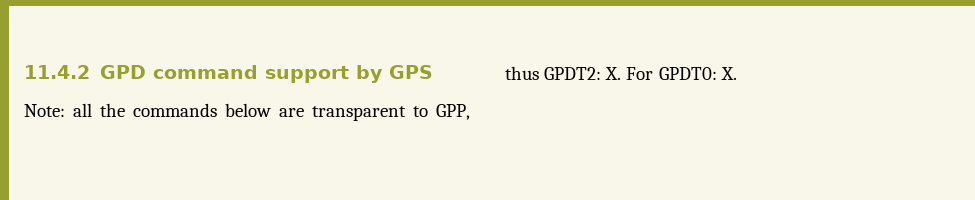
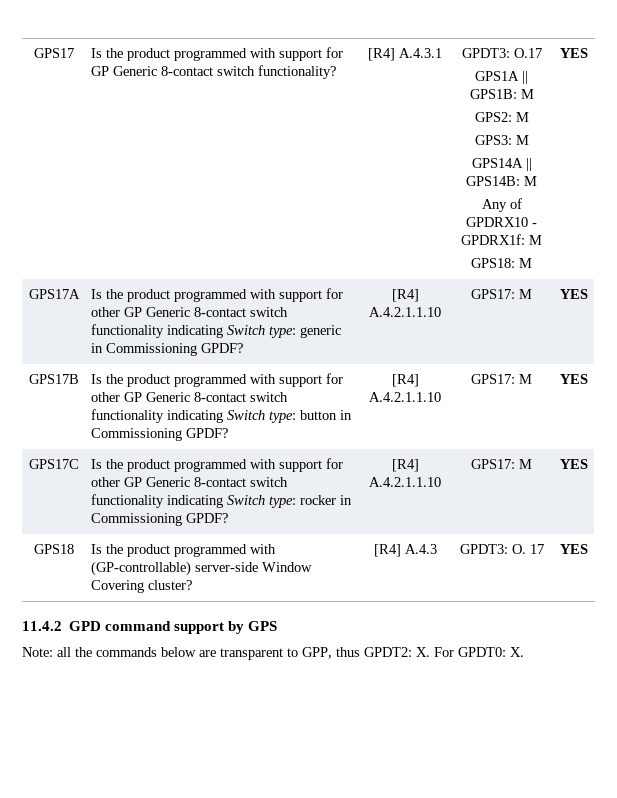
(24, 72) none -> [34,48,74,58] [91,47,344,61] [91,65,337,79] [368,48,442,61] [461,48,542,58] [475,71,528,84] [469,89,534,99] [474,112,529,122] [474,135,529,145] [471,158,532,171] [466,176,537,186] [481,198,522,212] [466,217,537,227] [461,234,542,245] [471,258,532,268] [559,48,588,58] [29,289,80,299] [91,288,344,302] [91,307,289,317] [91,324,342,338] [91,343,244,356] [391,289,419,302] [369,307,441,317] [471,289,532,299] [559,289,588,299] [29,374,79,384] [91,373,344,387] [91,392,289,402] [91,409,353,423] [91,428,229,441] [391,374,419,387] [369,392,441,402] [471,374,532,384] [559,374,588,384] [29,459,79,469] [91,458,344,472] [91,477,289,487] [91,494,353,508] [91,513,229,526] [391,459,419,472] [369,477,441,487] [471,459,532,469] [559,459,588,469] [34,544,74,554] [91,544,277,557] [91,561,313,576] [91,580,193,593] [373,544,437,557] [459,544,544,554] [559,544,588,554] GPS17 | Is the product programmed with support for GP Generic 8-contact switch functionality? | [R4] A.4.3.1 | GPDT3: O.17 // GPS1A || GPS1B: M // GPS2: M // GPS3: M // GPS14A || GPS14B: M // Any of GPDRX10 - GPDRX1f: M // GPS18: M | YES // GPS17A | Is the product programmed with support for other GP Generic 8-contact switch functionality indicating Switch type: generic in Commissioning GPDF? | [R4] A.4.2.1.1.10 | GPS17: M | YES // GPS17B | Is the product programmed with support for other GP Generic 8-contact switch functionality indicating Switch type: button in Commissioning GPDF? | [R4] A.4.2.1.1.10 | GPS17: M | YES // GPS17C | Is the product programmed with support for other GP Generic 8-contact switch functionality indicating Switch type: rocker in Commissioning GPDF? | [R4] A.4.2.1.1.10 | GPS17: M | YES // GPS18 | Is the product programmed with (GP-controllable) server-side Window Covering cluster? | [R4] A.4.3 | GPDT3: O. 17 | YES //

